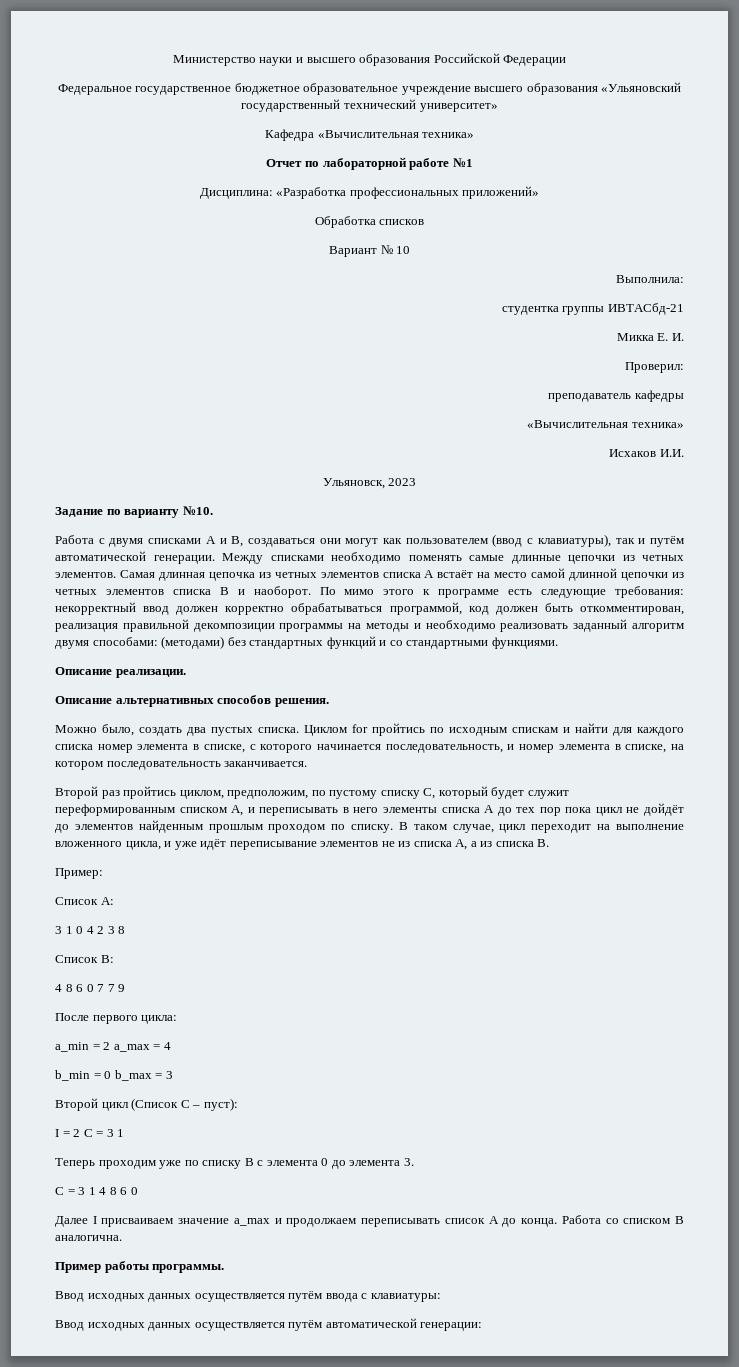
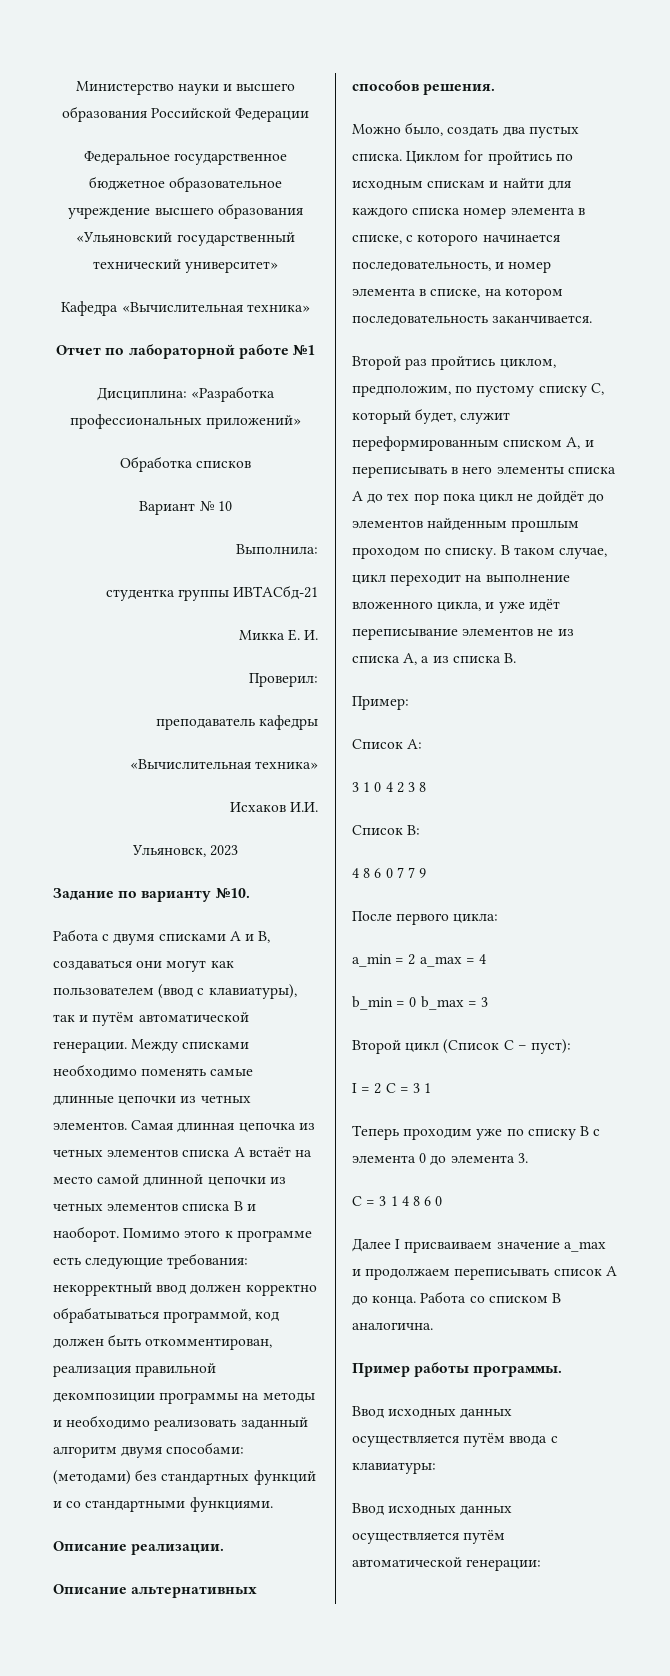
[319,587,375,595] По мимо -> [123,1228,181,1238] Помимо
[491,787,525,799] будет -> [415,408,457,424] будет,

